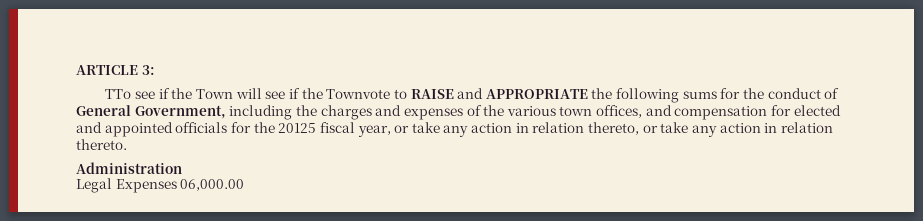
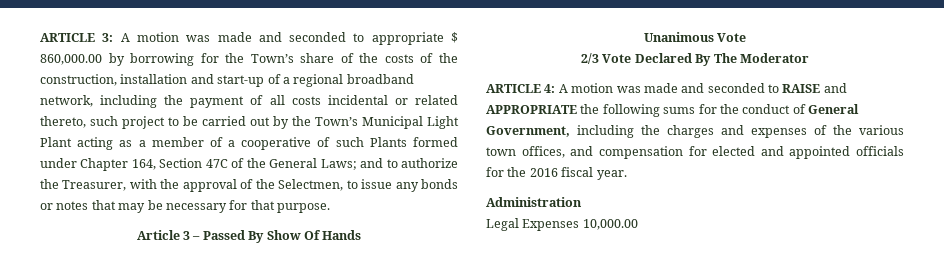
[105,88,391,99] // TTo see if the Town will see if the Townvote -> [120,32,459,45] [40,53,459,66] [40,74,414,87] [40,95,458,108] [40,116,459,129] [40,137,459,150] [40,158,458,171] [40,179,458,192] [40,200,330,213] [136,230,362,243] [643,32,747,42] [581,53,809,66] [486,83,765,93] A motion was made and seconded to appropriate $ 860,000.00 by borrowing for the Town’s share of the costs of the construction, installation and start-up of a regional broadband network, including the payment of all costs incidental or related thereto, such project to be carried out by the Town’s Municipal Light Plant acting as a member of a cooperative of such Plants formed under Chapter 164, Section 47C of the General Laws; and to authorize the Treasurer, with the approval of the Selectmen, to issue any bonds or notes that may be necessary for that purpose. // Article 3 – Passed By Show Of Hands // Unanimous Vote // 2/3 Vote Declared By The Moderator // ARTICLE 4: A motion was made and seconded
[278,122,833,137] [76,139,127,150] 20125 fiscal year, or take any action in relation thereto, or take any action in relation thereto. -> [529,167,627,180] 2016 fiscal year.
[180,179,245,191] 06,000.00 -> [582,219,638,230] 10,000.00

